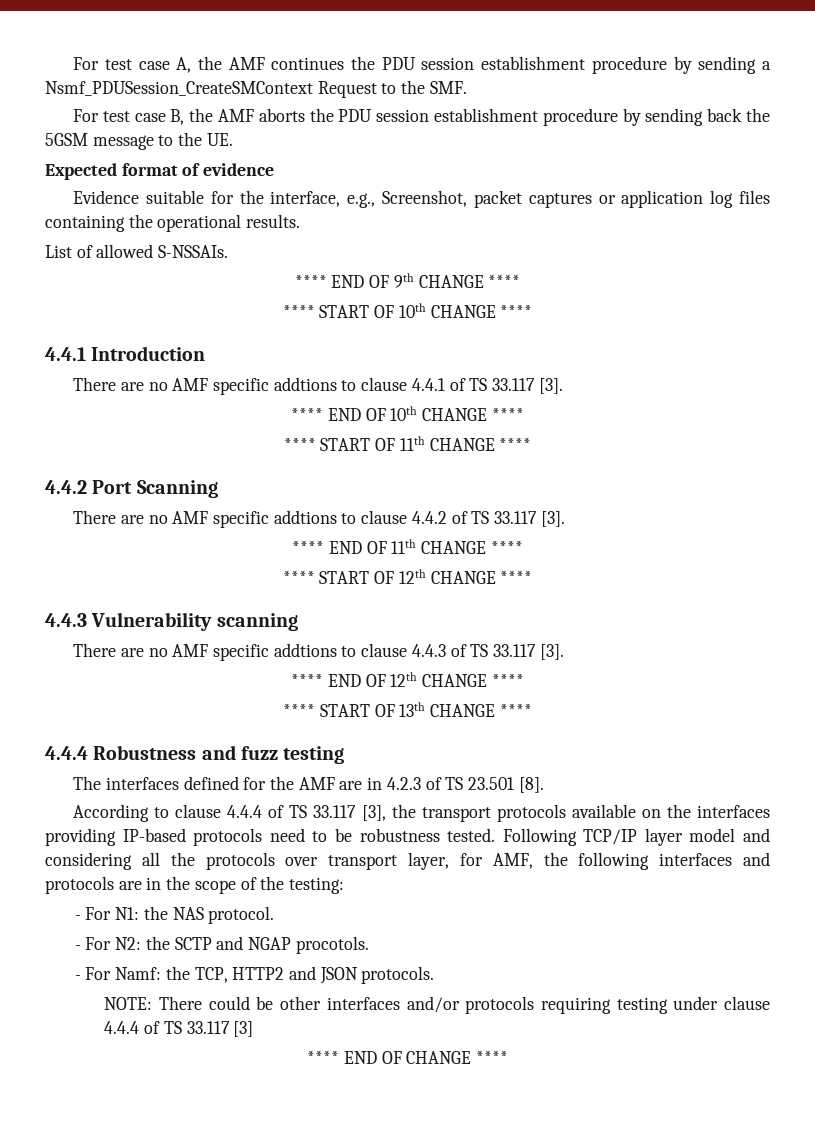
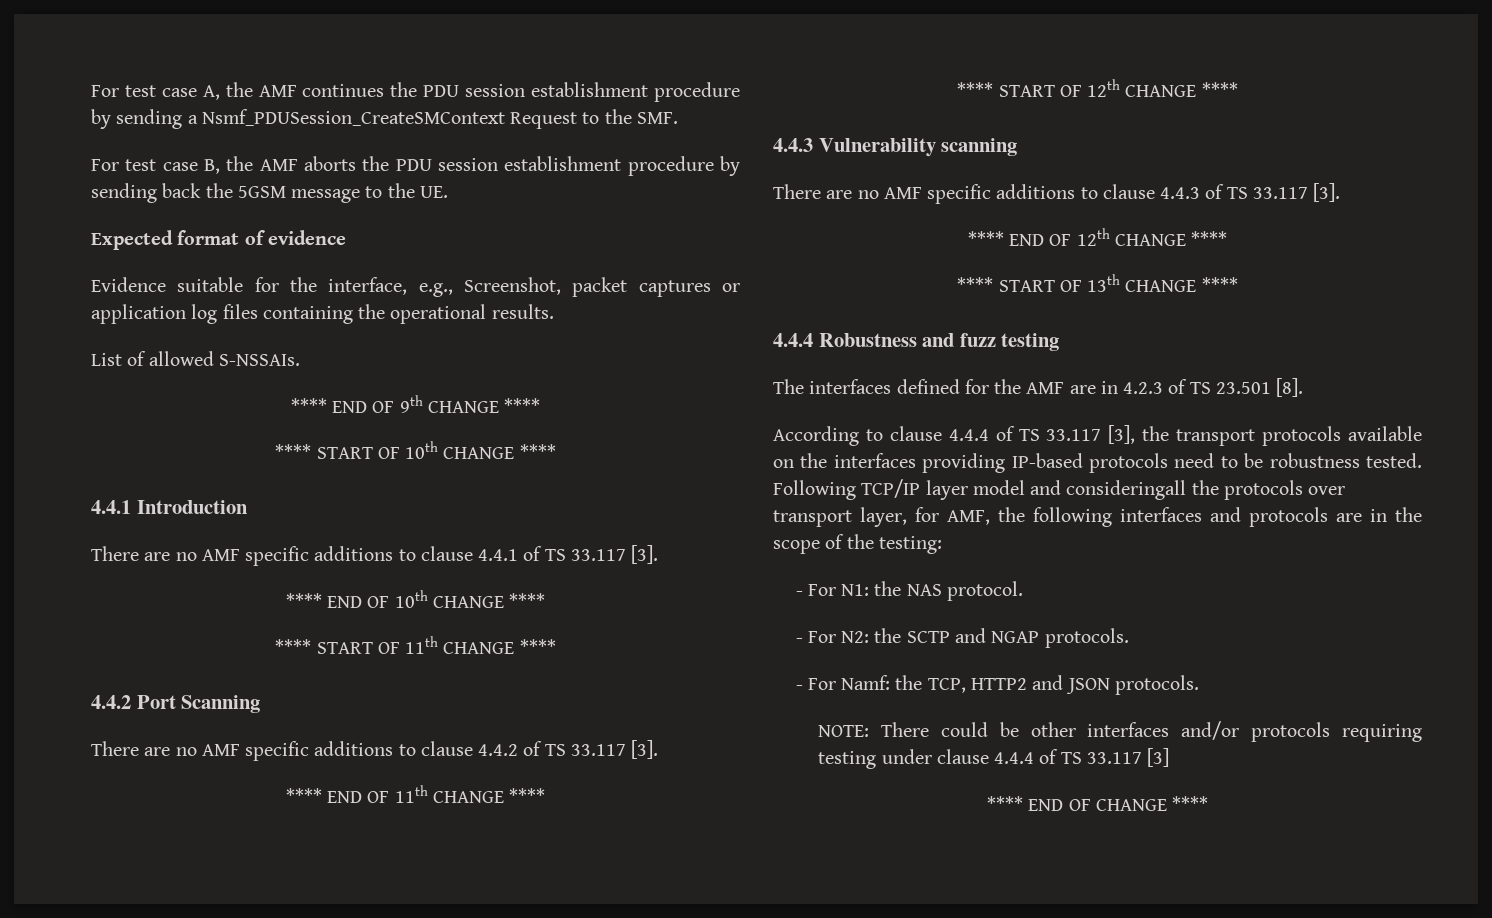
[273,377,337,391] addtions -> [314,546,394,561] additions
[273,510,337,524] addtions -> [314,741,394,756] additions
[273,643,337,657] addtions -> [996,184,1076,199] additions
[45,852,160,870] considering all -> [1066,480,1187,500] consideringall
[295,936,369,954] procotols. -> [1044,628,1129,648] protocols.

